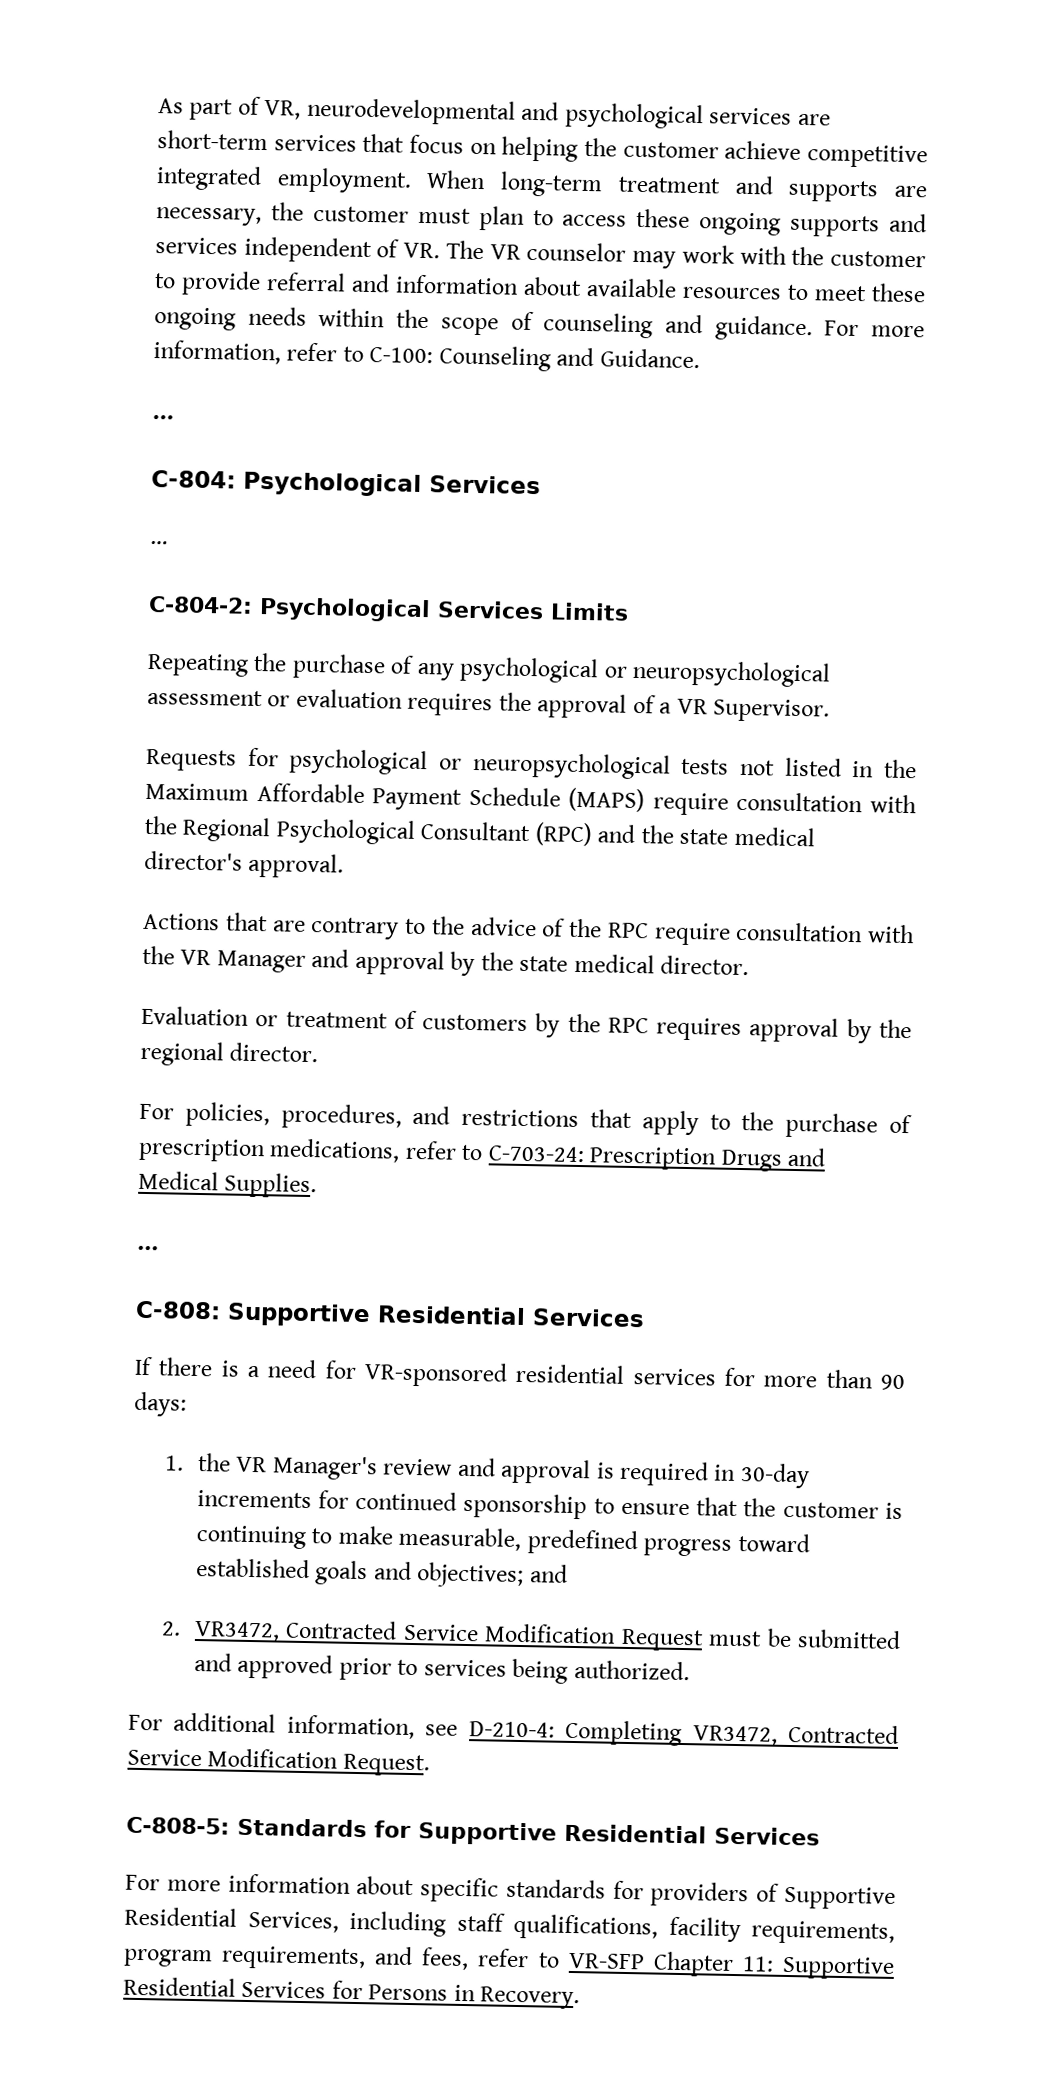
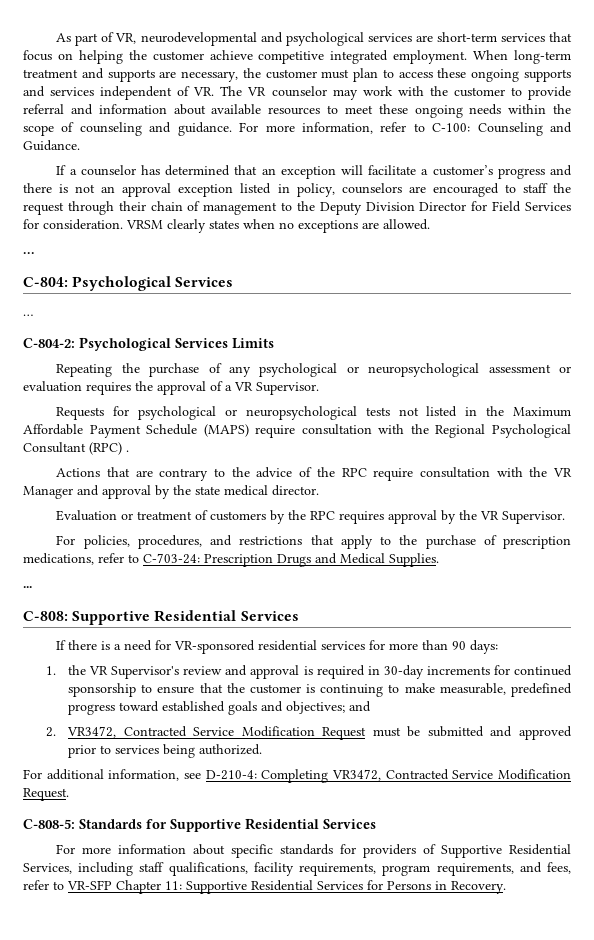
(700, 358) none -> [56,165,573,179] [23,183,571,197] [23,201,572,215] [23,219,430,233] // If a counselor has determined that an exception will facilitate a customer’s progress and there is not an approval exception listed in policy, counselors are encouraged to staff the request through their chain of management to the Deputy Division Director for Field Services for consideration. VRSM clearly states when no exceptions are allowed.
[597,824,816,847] [144,850,345,879] and the state medical director's approval. -> [126,450,129,452] .
[140,1040,319,1067] regional director. -> [480,511,566,524] VR Supervisor.
[271,1455,378,1481] Manager's -> [111,666,180,679] Supervisor's

